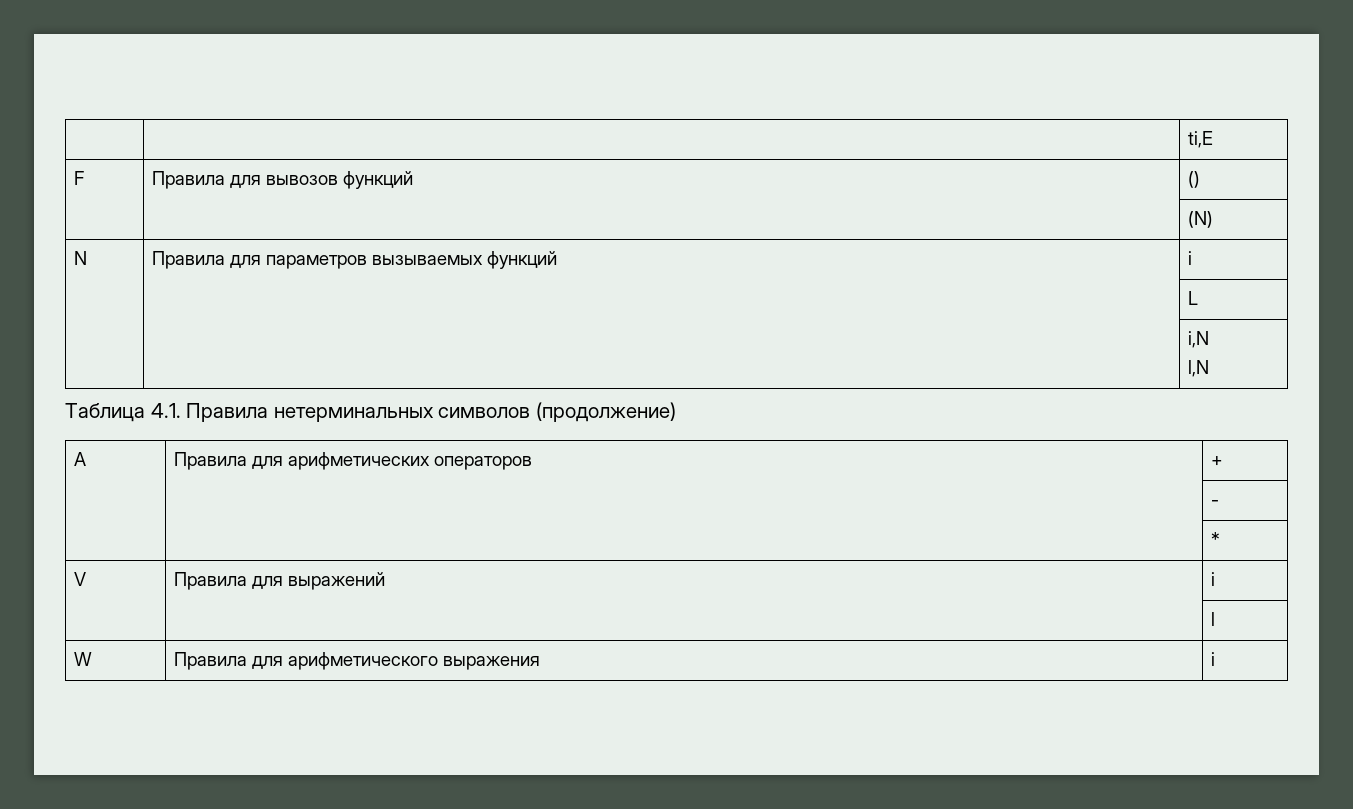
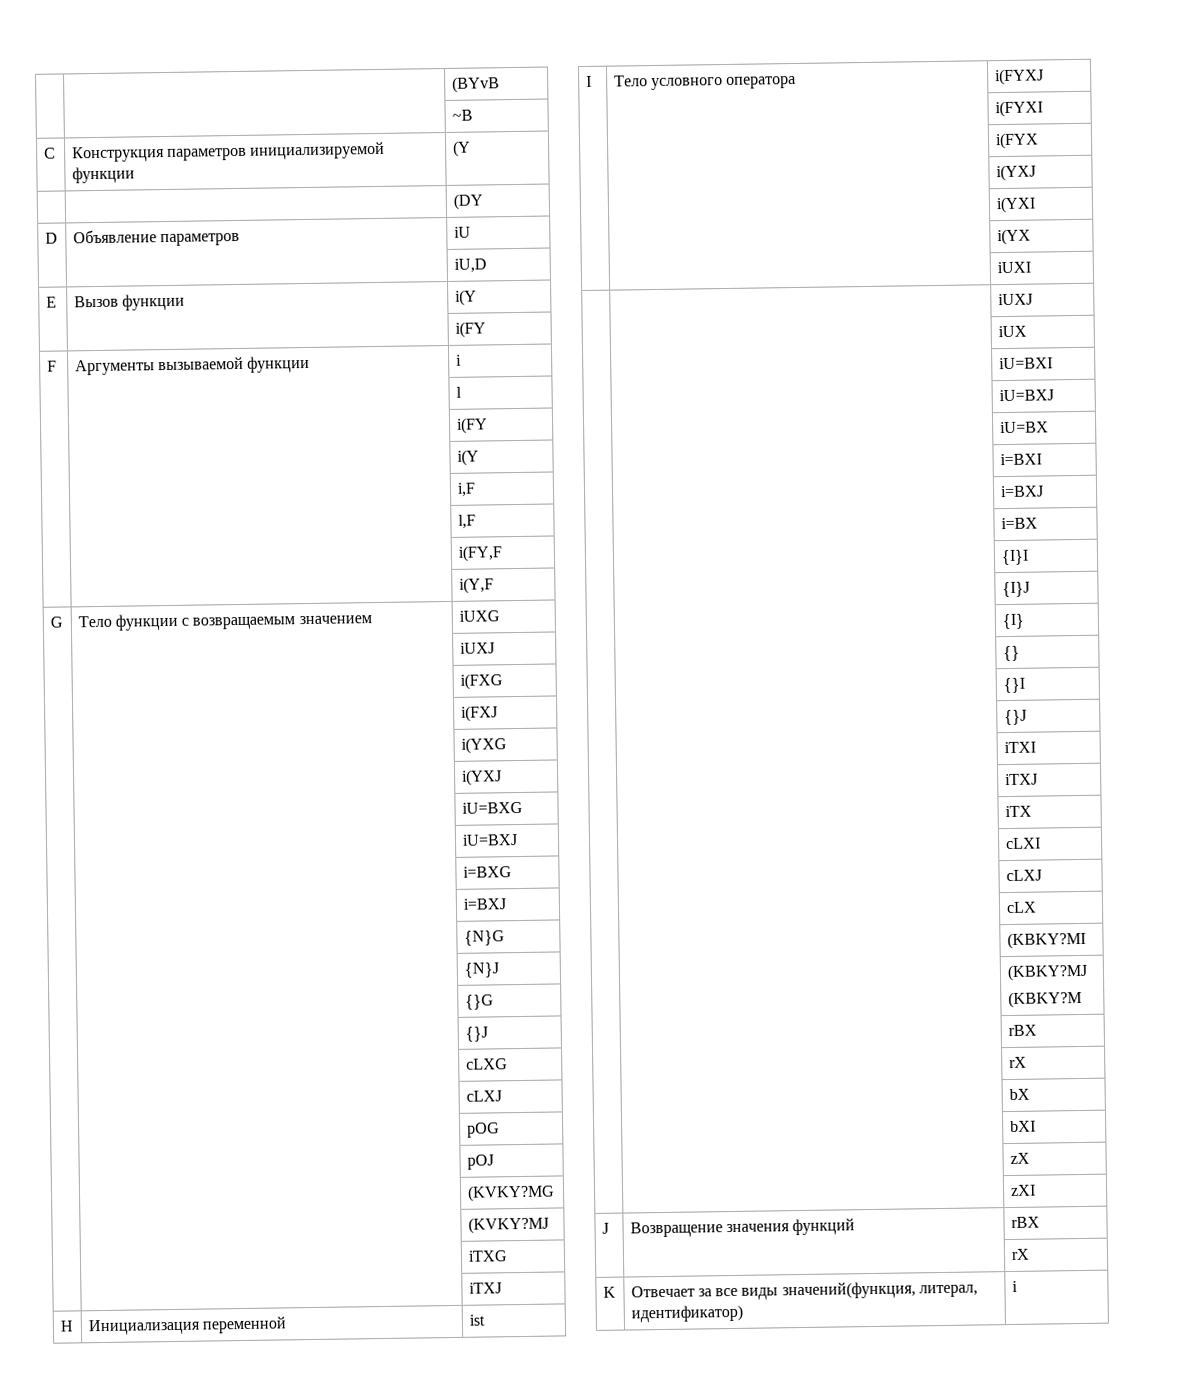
[1188,131,1214,148] [74,171,85,185] [152,171,414,189] [1188,171,1201,188] [1188,211,1214,228] [74,251,88,265] [152,251,558,269] [1188,251,1193,265] [1188,291,1199,305] [1188,331,1210,348] [1188,360,1210,377] [65,402,676,422] [74,452,87,466] [174,452,533,470] [1211,456,1224,466] [1211,500,1220,506] [1211,532,1221,546] [74,572,87,586] [174,572,386,590] [1211,572,1216,586] [1211,612,1216,626] [74,652,93,666] [174,652,541,670] | | ti,E // F | Правила для вывозов функций | () // | | (N) // N | Правила для параметров вызываемых функций | i // | | L // | | i,N // l,N // Таблица 4.1. Правила нетерминальных символов (продолжение) // A | Правила для арифметических операторов | + // | | - // | | * // V | Правила для выражений | i // | | l // W | Правила для арифметического выражения -> [451,76,500,93] [451,109,473,121] [43,147,56,159] [71,141,386,163] [71,166,135,184] [451,140,471,157] [452,193,483,210] [44,232,58,244] [72,229,240,247] [453,226,471,238] [453,258,487,273] [45,296,57,308] [73,293,185,311] [454,289,477,306] [454,321,486,338] [46,360,57,372] [74,355,311,376] [455,354,462,366] [455,386,462,398] [455,417,488,434] [456,449,479,466] [456,482,476,497] [457,514,476,529] [457,545,503,562] [458,577,494,594] [49,616,63,628] [77,613,372,631] [458,610,500,622] [459,642,495,654] [459,673,503,690] [460,705,498,722] [460,737,507,754] [460,769,502,786] [461,801,523,814] [461,834,518,846] [462,866,512,878] [462,898,506,910] [463,930,505,946] [463,962,499,978] [464,994,494,1010] [464,1026,488,1042] [465,1058,508,1070] [465,1090,502,1102] [466,1122,500,1138] [466,1154,494,1170] [466,1184,555,1202] [467,1216,549,1234] [467,1250,508,1262] [468,1282,502,1294] [59,1320,73,1332] [87,1316,287,1336] [468,1314,485,1326] [585,75,592,87] [613,75,797,91] [994,68,1044,86] [994,100,1043,118] [994,132,1039,150] [995,164,1036,182] [995,196,1036,214] [996,228,1031,246] [996,261,1031,274] [997,293,1033,306] [997,325,1027,338] [998,357,1053,370] [998,389,1054,402] [999,421,1049,434] [999,453,1042,466] [999,485,1044,498] [1000,517,1038,530] [1000,549,1029,566] [1001,581,1030,598] [1001,613,1025,630] [1002,645,1020,662] [1002,677,1025,694] [1003,709,1027,726] [1003,741,1036,754] [1004,773,1038,786] [1004,805,1032,818] [1005,837,1041,850] [1005,869,1042,882] [1005,901,1037,914] [1006,931,1086,950] [1006,963,1088,982] [1007,990,1082,1009] [1007,1024,1037,1037] [1008,1056,1027,1069] [1008,1088,1030,1101] [1009,1120,1036,1133] [1009,1152,1030,1165] [1009,1184,1036,1197] [601,1222,609,1234] [629,1218,856,1238] [1010,1216,1040,1229] [1010,1248,1030,1261] [602,1286,616,1298] [630,1281,979,1300] [630,1304,743,1323] | | (BYvB // | | ~B // C | Конструкция параметров инициализируемой функции | (Y // | | (DY // D | Объявление параметров | iU // | | iU,D // E | Вызов функции | i(Y // | | i(FY // F | Аргументы вызываемой функции | i // | | l // | | i(FY // | | i(Y // | | i,F // | | l,F // | | i(FY,F // | | i(Y,F // G | Тело функции с возвращаемым значением | iUXG // | | iUXJ // | | i(FXG // | | i(FXJ // | | i(YXG // | | i(YXJ // | | iU=BXG // | | iU=BXJ // | | i=BXG // | | i=BXJ // | | {N}G // | | {N}J // | | {}G // | | {}J // | | cLXG // | | cLXJ // | | pOG // | | pOJ // | | (KVKY?MG // | | (KVKY?MJ // | | iTXG // | | iTXJ // H | Инициализация переменной | ist // I | Тело условного оператора | i(FYXJ // | | i(FYXI // | | i(FYX // | | i(YXJ // | | i(YXI // | | i(YX // | | iUXI // | | iUXJ // | | iUX // | | iU=BXI // | | iU=BXJ // | | iU=BX // | | i=BXI // | | i=BXJ // | | i=BX // | | {I}I // | | {I}J // | | {I} // | | {} // | | {}I // | | {}J // | | iTXI // | | iTXJ // | | iTX // | | cLXI // | | cLXJ // | | cLX // | | (KBKY?MI // | | (KBKY?MJ // (KBKY?M // | | rBX // | | rX // | | bX // | | bXI // | | zX // | | zXI // J | Возвращение значения функций | rBX // | | rX // K | Отвечает за все виды значений(функция, литерал, идентификатор)

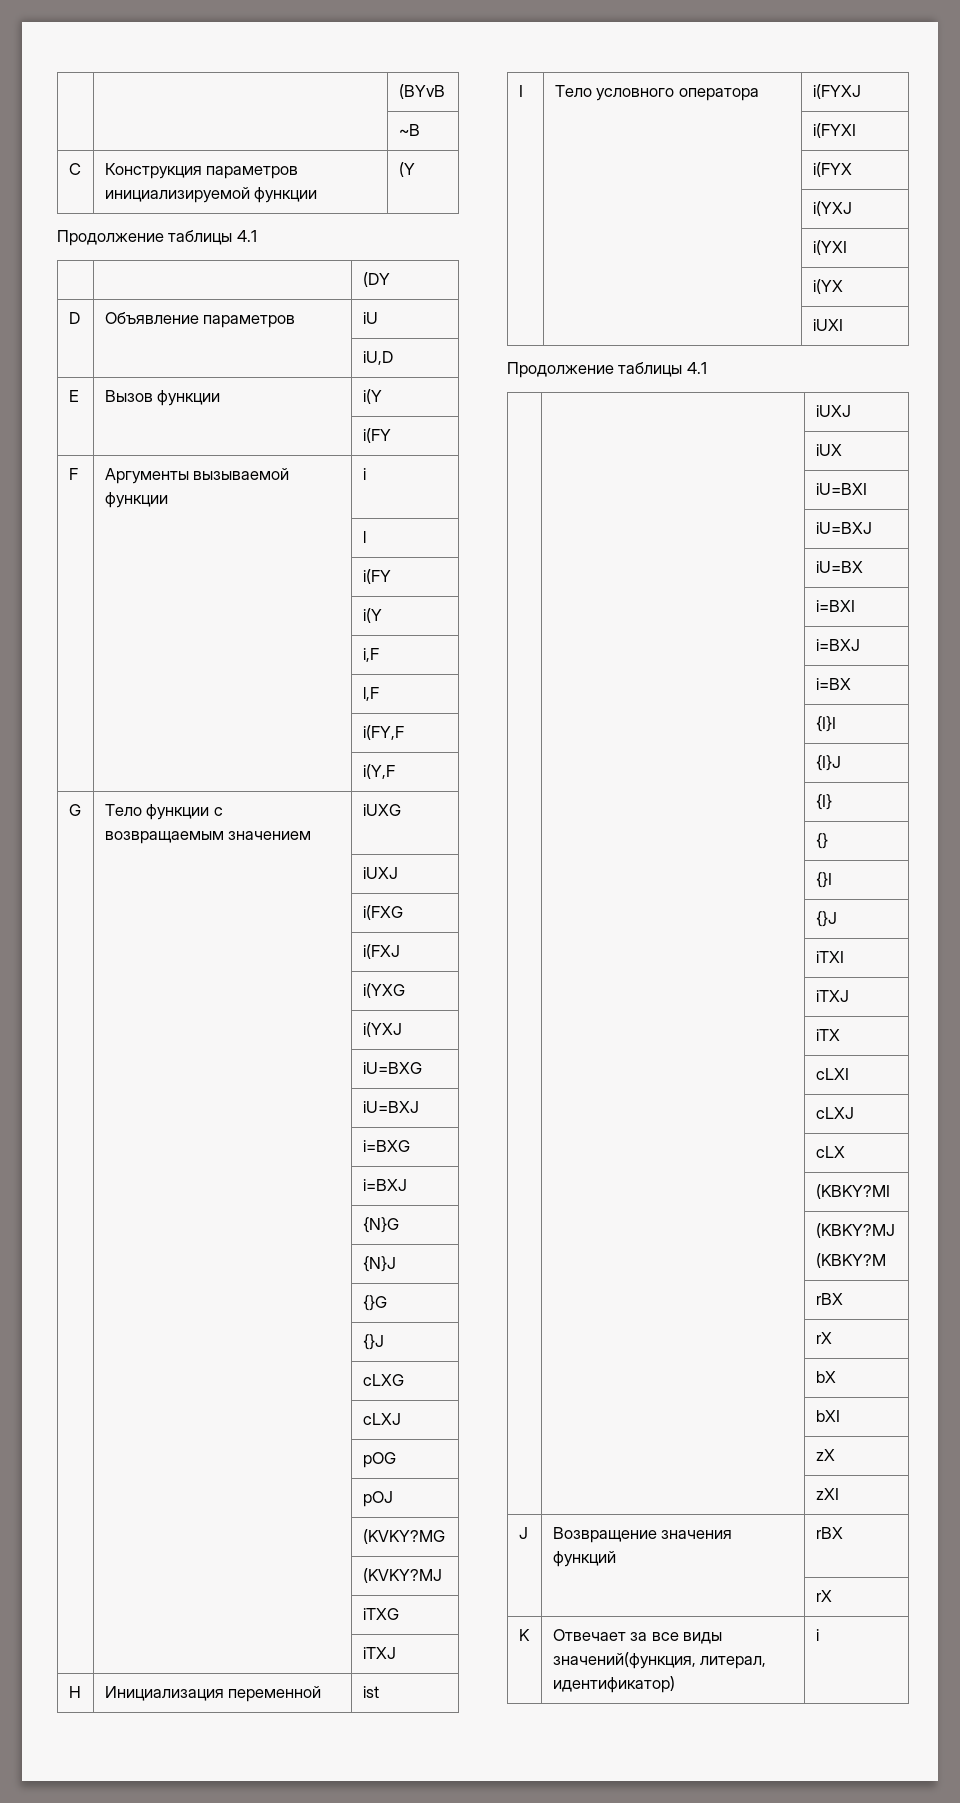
(471, 148) none -> [57,230,257,246] // Продолжение таблицы 4.1
(1031, 267) none -> [507,362,707,378] // Продолжение таблицы 4.1

